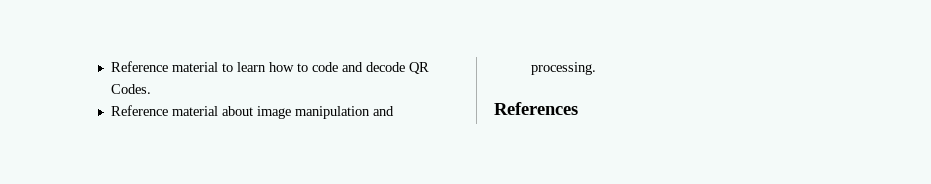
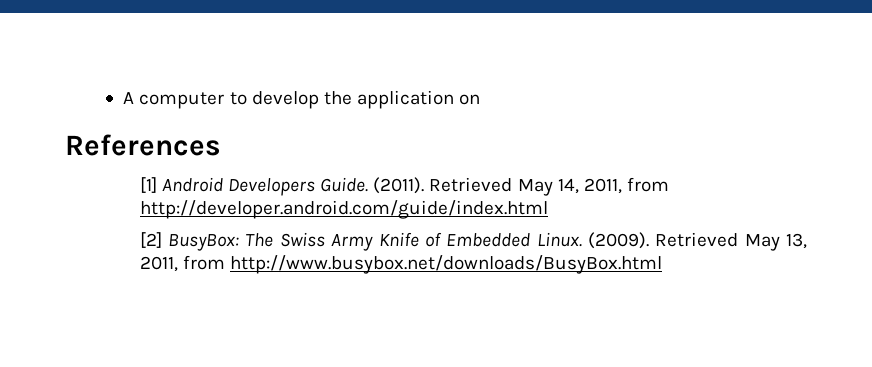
[110,61,429,74] [110,84,151,94] [110,105,394,119] [530,62,596,75] [494,102,578,115] Reference material to learn how to code and decode QR Codes. // Reference material about image manipulation and processing. // References -> [123,90,481,109] [65,134,221,156] [139,177,669,196] [139,200,548,219] [139,232,808,251] [139,255,663,274] A computer to develop the application on // References // [1] Android Developers Guide. (2011). Retrieved May 14, 2011, from http://developer.android.com/guide/index.html // [2] BusyBox: The Swiss Army Knife of Embedded Linux. (2009). Retrieved May 13, 2011, from http://www.busybox.net/downloads/BusyBox.html

